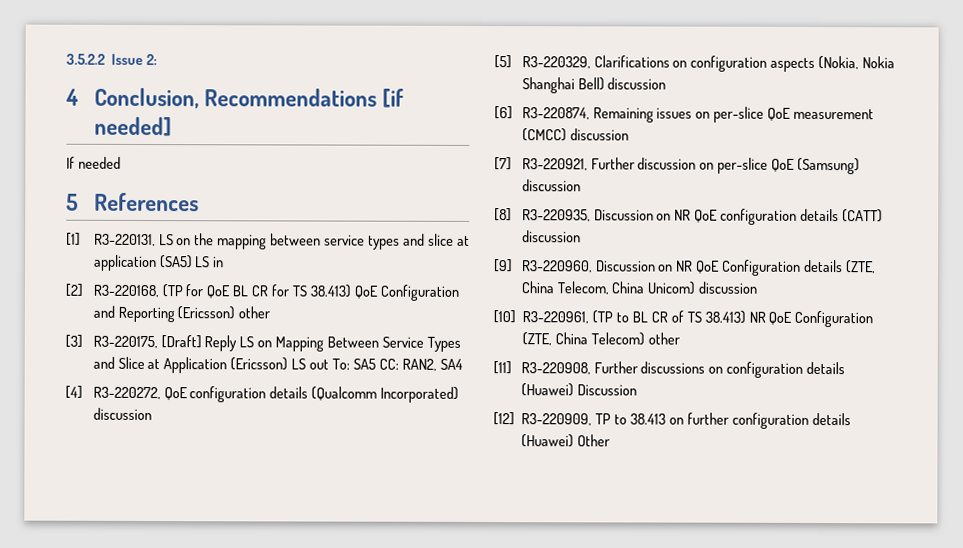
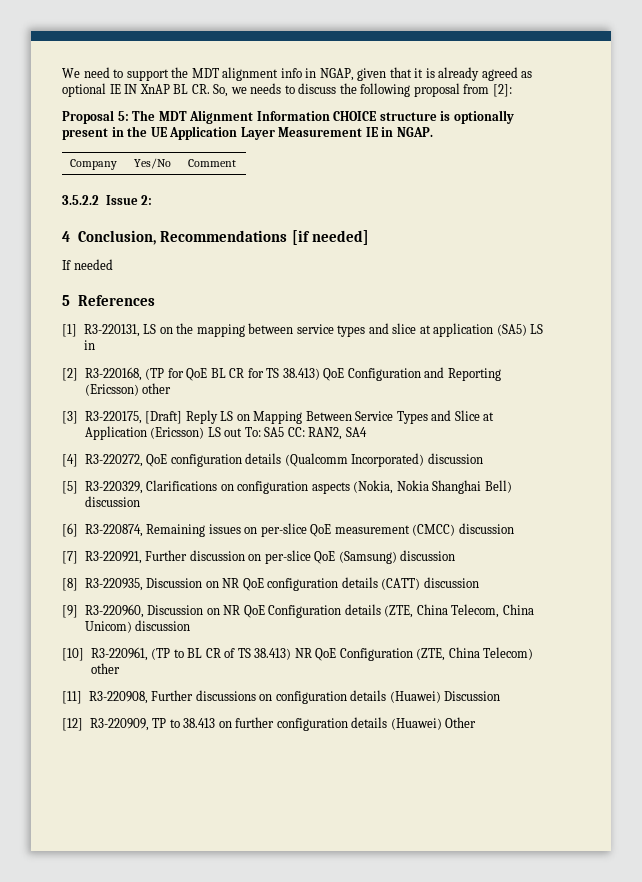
(66, 59) none -> [62,67,533,81] [62,83,512,97] [62,110,514,124] [62,126,433,140] [70,159,118,170] [134,158,172,169] [188,159,237,167] We need to support the MDT alignment info in NGAP, given that it is already agreed as optional IE IN XnAP BL CR. So, we needs to discuss the following proposal from [2]: // Proposal 5: The MDT Alignment Information CHOICE structure is optionally present in the UE Application Layer Measurement IE in NGAP. // Company | Yes/No | Comment //

